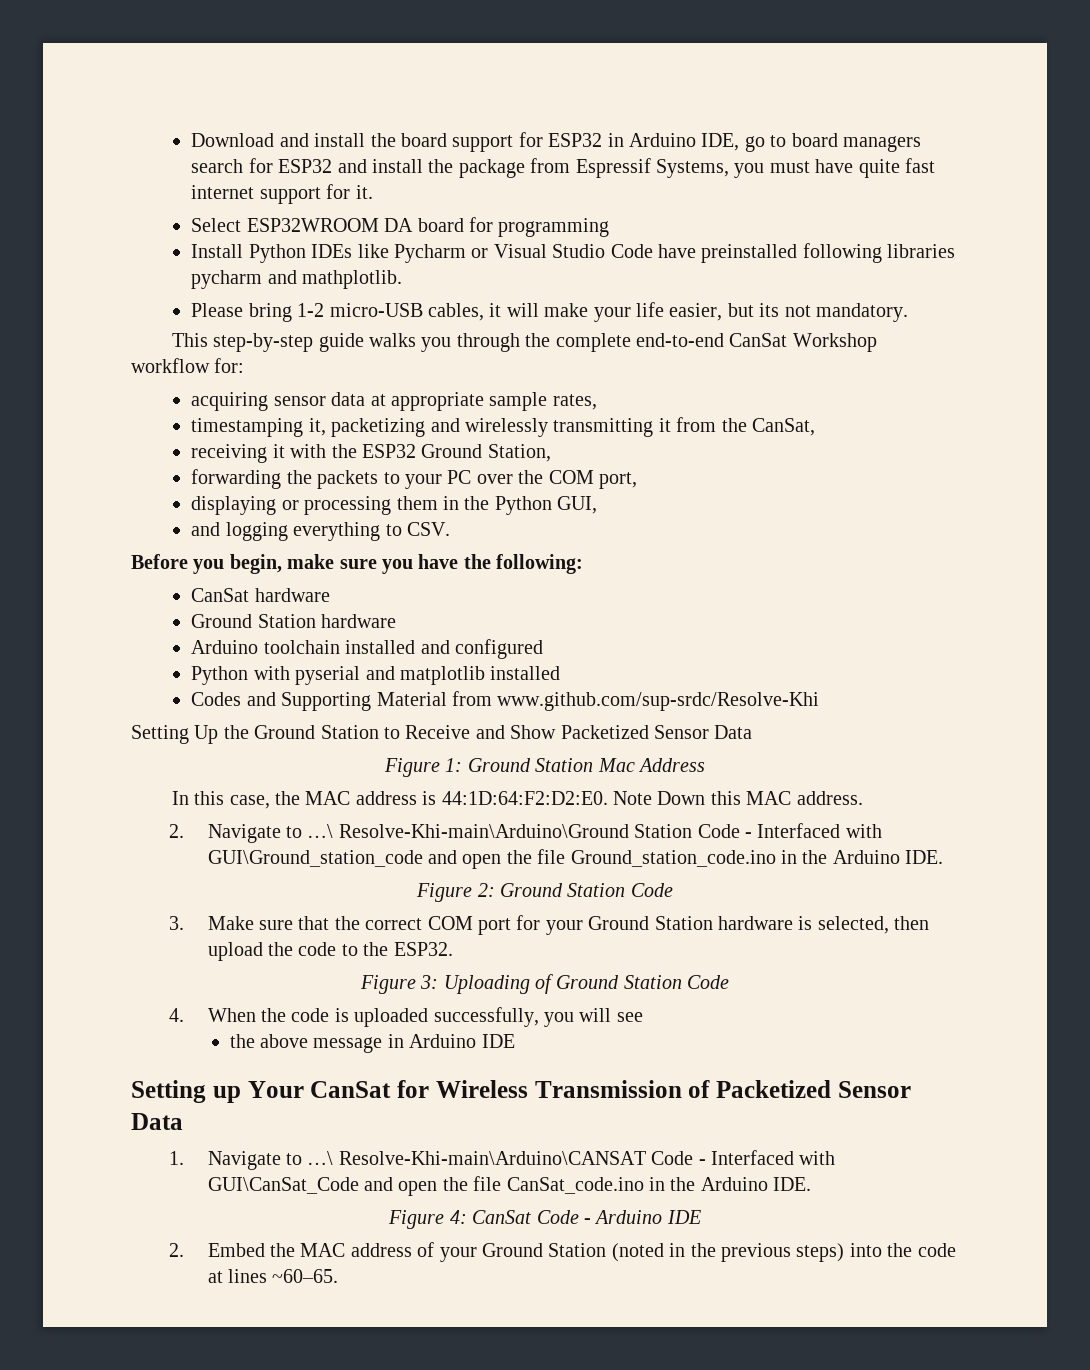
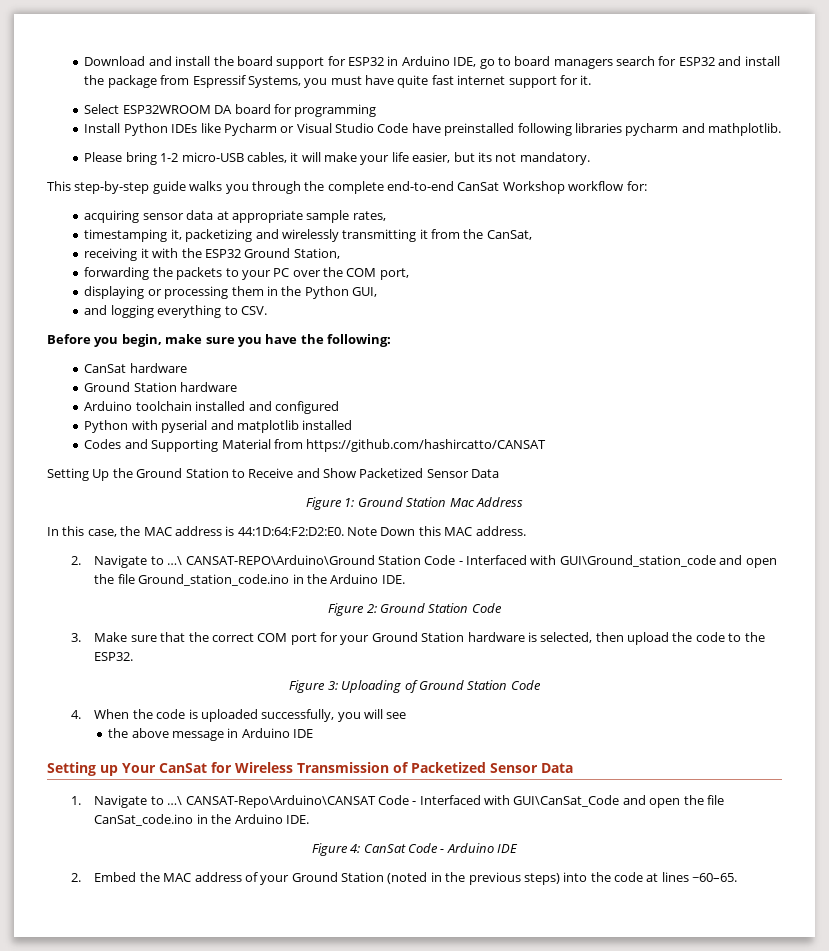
[497,692,820,711] www.github.com/sup-srdc/Resolve-Khi -> [306,439,547,452] https://github.com/hashircatto/CANSAT
[338,824,629,838] Resolve-Khi-main\Arduino\Ground -> [185,555,375,565] CANSAT-REPO\Arduino\Ground
[338,1151,646,1165] Resolve-Khi-main\Arduino\CANSAT -> [185,795,376,808] CANSAT-Repo\Arduino\CANSAT

